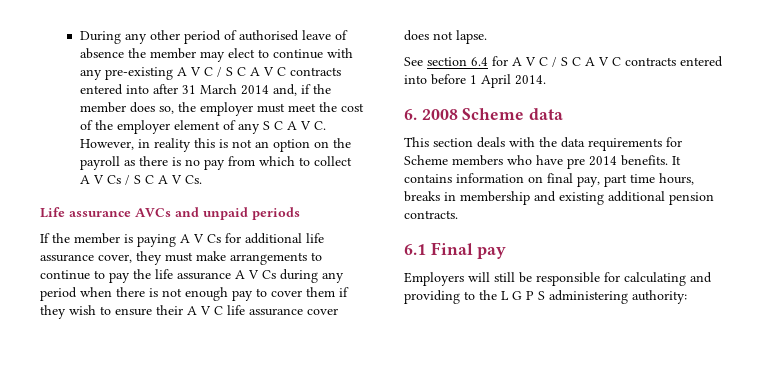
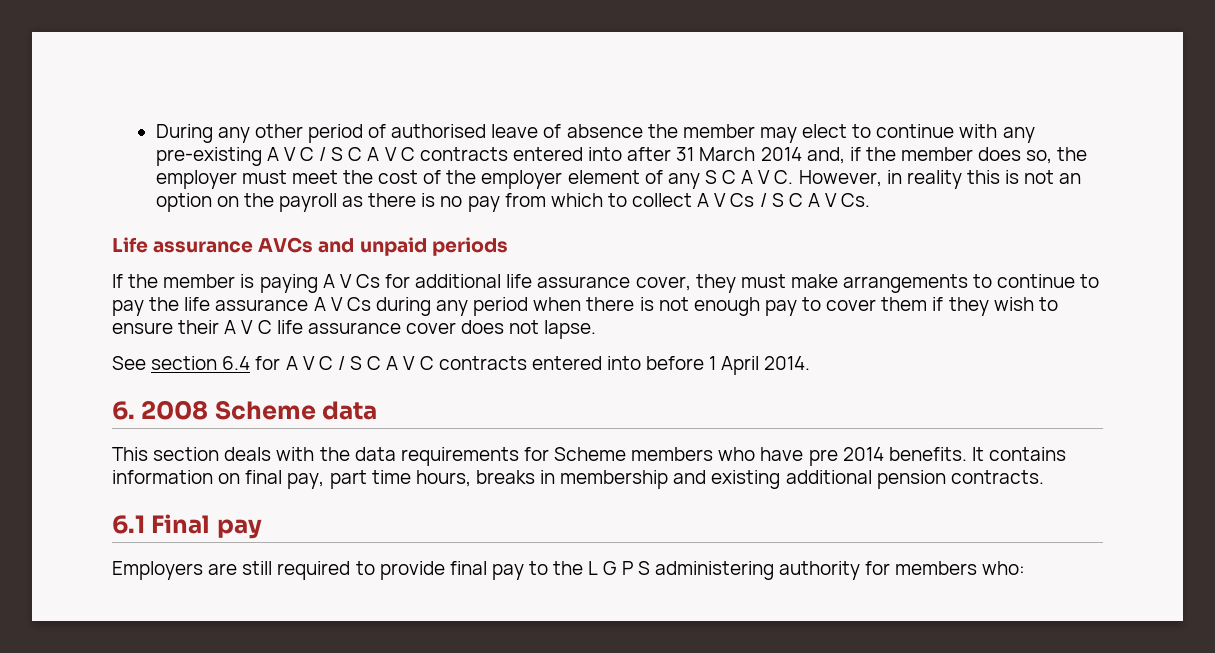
[468,272,712,286] [404,290,460,304] will still be responsible for calculating and providing -> [208,561,524,580] are still required to provide final pay
[632,290,687,304] authority: -> [778,561,1026,580] authority for members who:

